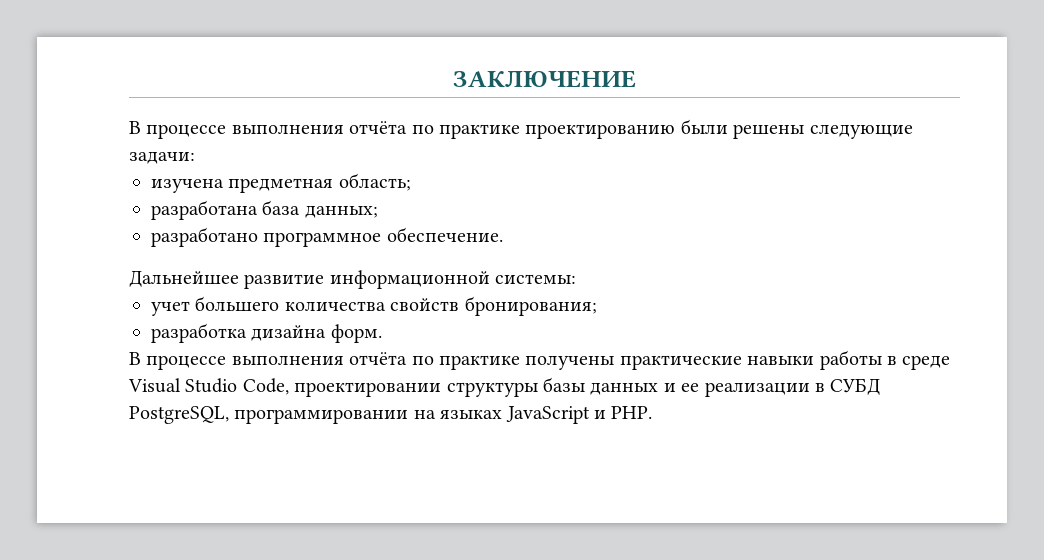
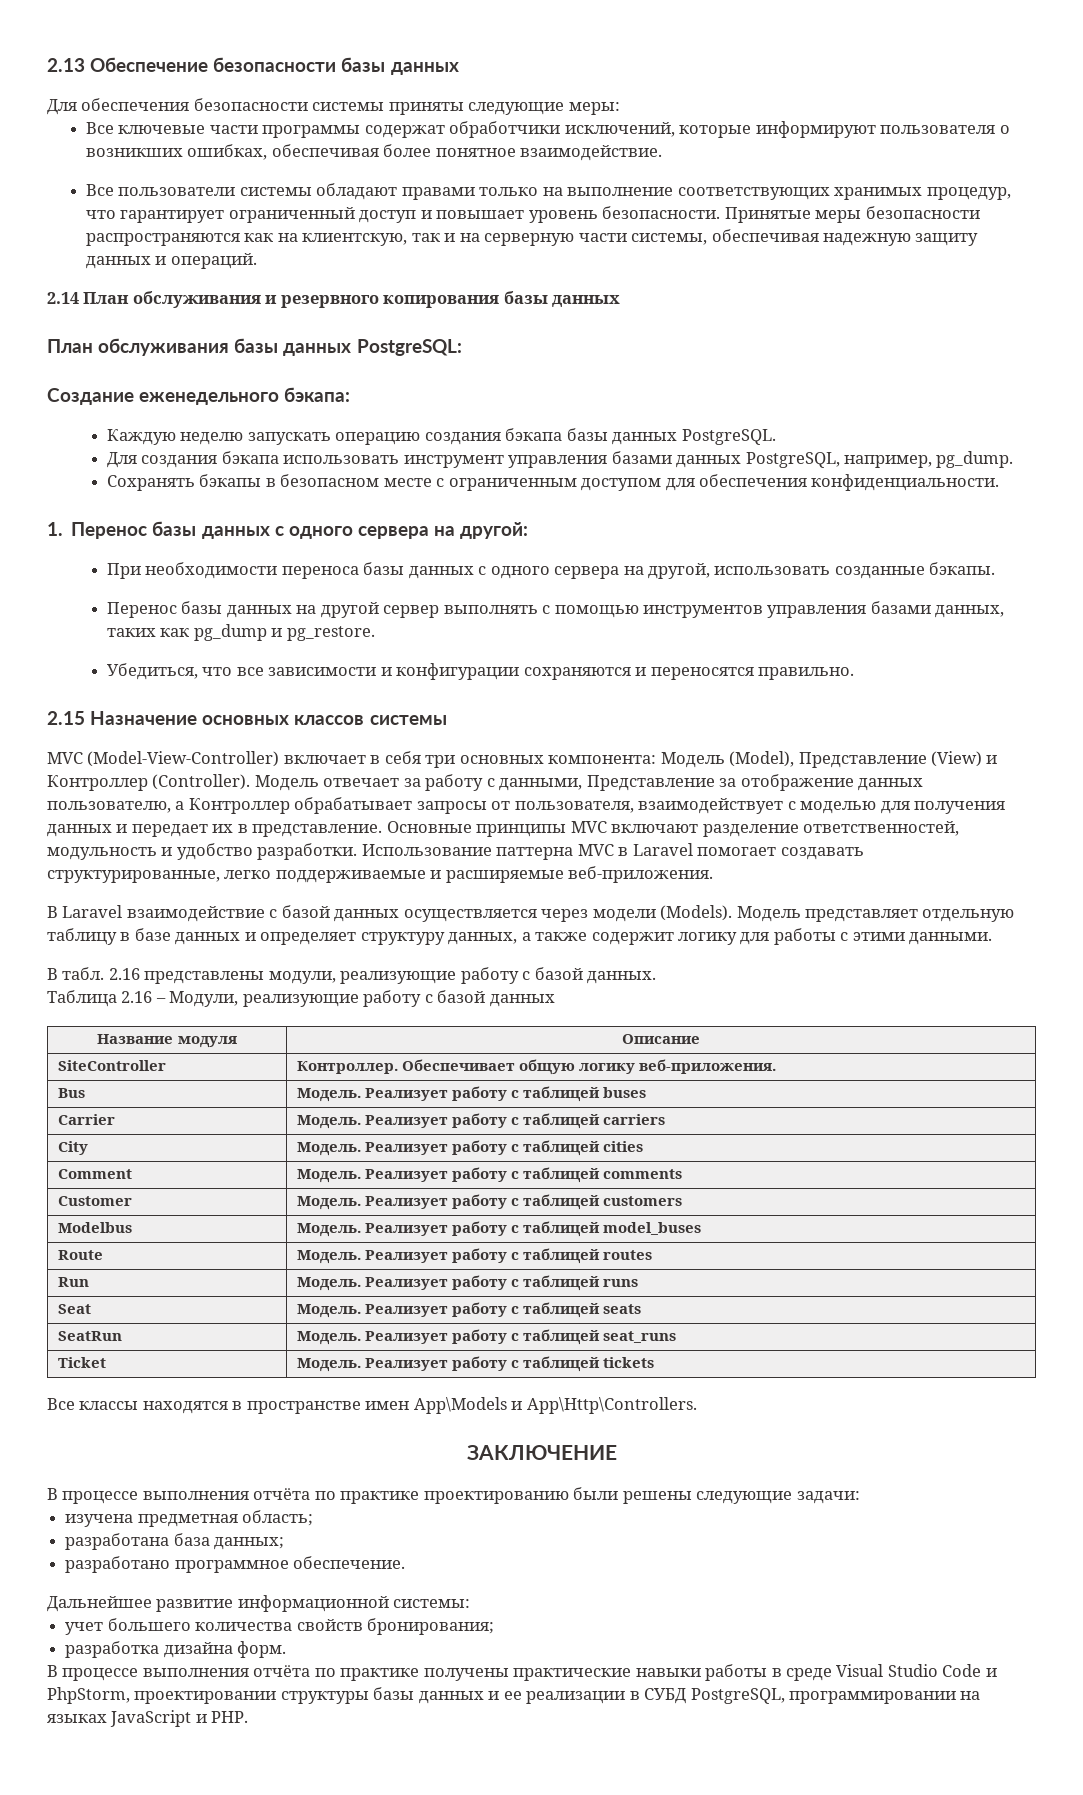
(453, 79) none -> [47,57,459,75] [47,98,620,115] [86,121,1010,138] [86,144,663,161] [86,183,1011,200] [86,206,980,223] [86,229,979,246] [86,253,257,269] [47,291,621,308] [47,338,462,356] [47,387,351,405] [106,428,776,445] [106,451,1014,468] [106,474,1000,491] [47,521,529,539] [106,562,996,579] [106,601,1005,618] [106,624,375,641] [106,663,854,680] [47,711,447,725] [47,751,998,768] [47,774,924,791] [47,797,1006,814] [47,821,960,837] [47,843,864,860] [47,866,714,883] [47,905,1015,922] [47,928,993,945] [47,967,657,984] [47,990,555,1007] [97,1034,237,1048] [622,1034,700,1044] [57,1060,166,1071] [296,1059,776,1075] [57,1088,85,1098] [296,1086,646,1102] [57,1114,115,1125] [296,1113,665,1129] [57,1141,88,1155] [296,1140,643,1156] [57,1169,132,1179] [296,1167,682,1183] [57,1196,132,1206] [296,1194,682,1210] [57,1222,132,1233] [296,1221,701,1237] [57,1250,103,1260] [296,1248,652,1264] [57,1277,89,1287] [296,1275,638,1291] [57,1304,91,1314] [296,1302,641,1318] [57,1331,122,1341] [296,1329,676,1345] [57,1357,106,1368] [296,1356,654,1372] [47,1397,697,1414] 2.13 Обеспечение безопасности базы данных // Для обеспечения безопасности системы приняты следующие меры: // Все ключевые части программы содержат обработчики исключений, которые информируют пользователя о возникших ошибках, обеспечивая более понятное взаимодействие. // Все пользователи системы обладают правами только на выполнение соответствующих хранимых процедур, что гарантирует ограниченный доступ и повышает уровень безопасности. Принятые меры безопасности распространяются как на клиентскую, так и на серверную части системы, обеспечивая надежную защиту данных и операций. // 2.14 План обслуживания и резервного копирования базы данных // План обслуживания базы данных PostgreSQL: // Создание еженедельного бэкапа: // Каждую неделю запускать операцию создания бэкапа базы данных PostgreSQL. // Для создания бэкапа использовать инструмент управления базами данных PostgreSQL, например, pg_dump. // Сохранять бэкапы в безопасном месте с ограниченным доступом для обеспечения конфиденциальности. // 1. Перенос базы данных с одного сервера на другой: // При необходимости переноса базы данных с одного сервера на другой, использовать созданные бэкапы. // Перенос базы данных на другой сервер выполнять с помощью инструментов управления базами данных, таких как pg_dump и pg_restore. // Убедиться, что все зависимости и конфигурации сохраняются и переносятся правильно. // 2.15 Назначение основных классов системы // MVC (Model-View-Controller) включает в себя три основных компонента: Модель (Model), Представление (View) и Контроллер (Controller). Модель отвечает за работу с данными, Представление за отображение данных пользователю, а Контроллер обрабатывает запросы от пользователя, взаимодействует с моделью для получения данных и передает их в представление. Основные принципы MVC включают разделение ответственностей, модульность и удобство разработки. Использование паттерна MVC в Laravel помогает создавать структурированные, легко поддерживаемые и расширяемые веб-приложения. // В Laravel взаимодействие с базой данных осуществляется через модели (Models). Модель представляет отдельную таблицу в базе данных и определяет структуру данных, а также содержит логику для работы с этими данными. // В табл. 2.16 представлены модули, реализующие работу с базой данных. // Таблица 2.16 – Модули, реализующие работу с базой данных // Название модуля | Описание // SiteController | Контроллер. Обеспечивает общую логику веб-приложения. // Bus | Модель. Реализует работу с таблицей buses // Carrier | Модель. Реализует работу с таблицей carriers // City | Модель. Реализует работу с таблицей cities // Comment | Модель. Реализует работу с таблицей comments // Customer | Модель. Реализует работу с таблицей customers // Modelbus | Модель. Реализует работу с таблицей model_buses // Route | Модель. Реализует работу с таблицей routes // Run | Модель. Реализует работу с таблицей runs // Seat | Модель. Реализует работу с таблицей seats // SeatRun | Модель. Реализует работу с таблицей seat_runs // Ticket | Модель. Реализует работу с таблицей tickets // Все классы находятся в пространстве имен App\Models и App\Http\Controllers. //
[242,378,289,395] Code, -> [942,1664,997,1677] [47,1687,130,1704] Code и PhpStorm,

